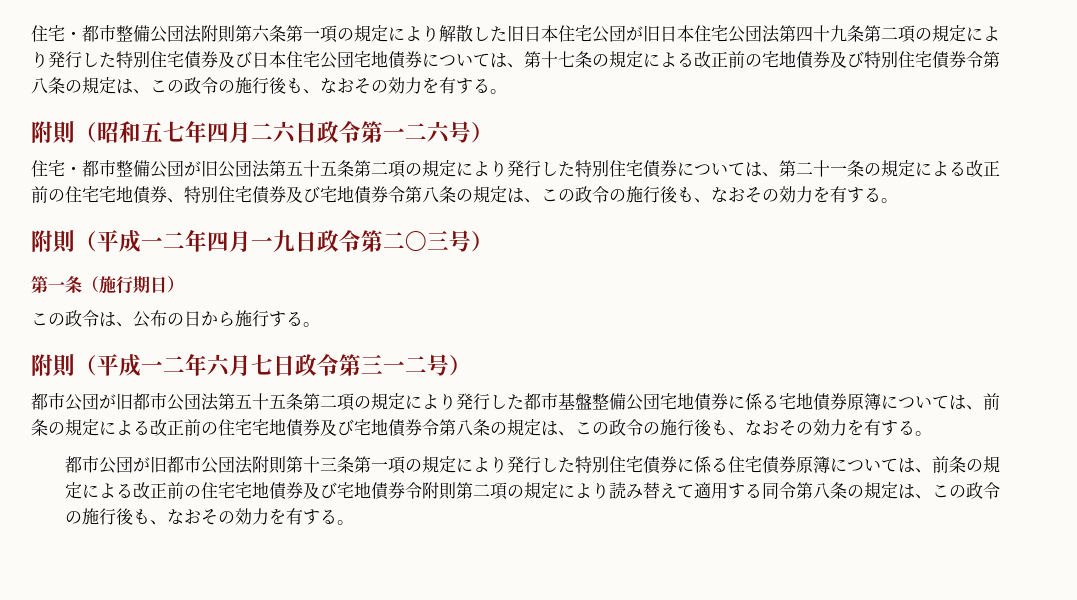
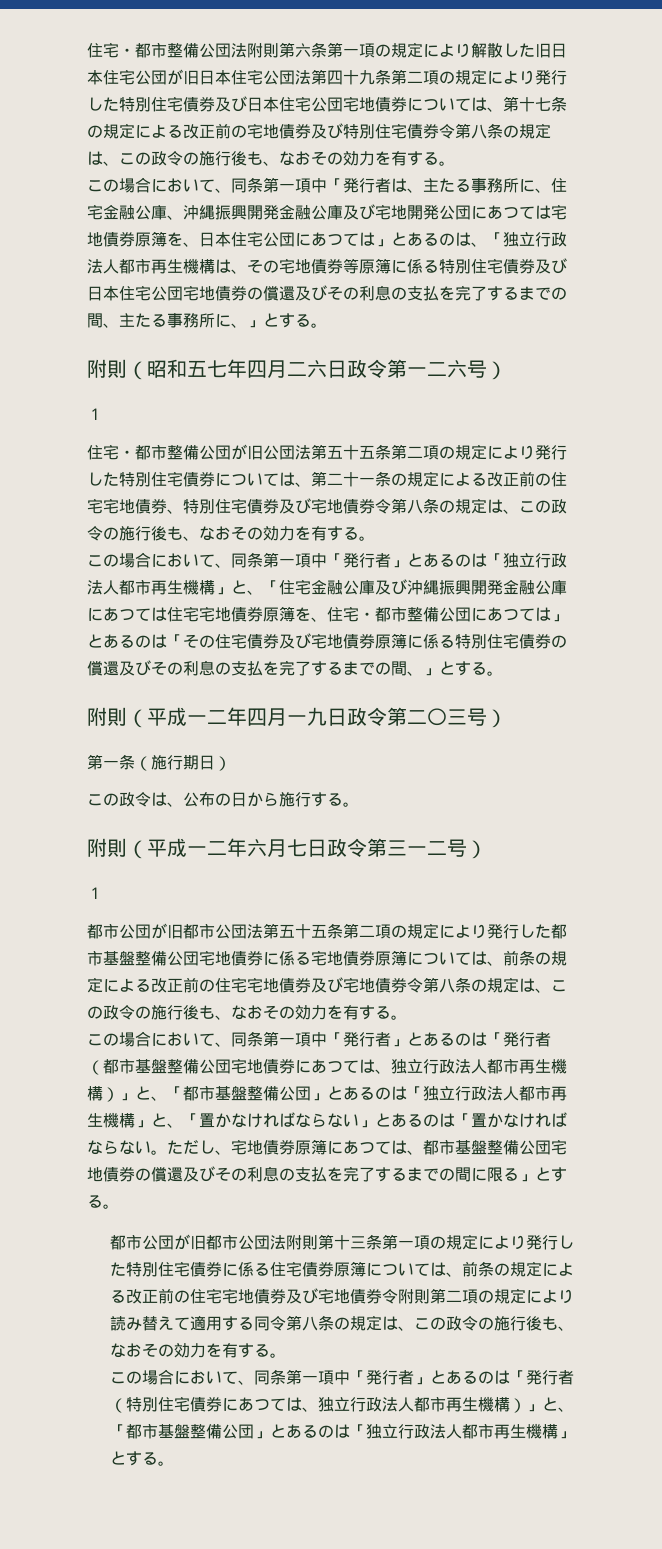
(507, 91) none -> [87,177,567,193] [87,204,567,220] [87,231,567,247] [87,258,567,274] [87,285,567,301] [87,313,327,328] // この場合において、同条第一項中「発行者は、主たる事務所に、住宅金融公庫、沖縄振興開発金融公庫及び宅地開発公団にあつては宅地債券原簿を、日本住宅公団にあつては」とあるのは、「独立行政法人都市再生機構は、その宅地債券等原簿に係る特別住宅債券及び日本住宅公団宅地債券の償還及びその利息の支払を完了するまでの間、主たる事務所に、」とする。
(493, 132) none -> [87,408,103,420] // １
(898, 200) none -> [87,552,567,568] [87,579,567,595] [87,606,567,622] [87,633,567,649] [87,660,503,676] // この場合において、同条第一項中「発行者」とあるのは「独立行政法人都市再生機構」と、「住宅金融公庫及び沖縄振興開発金融公庫にあつては住宅宅地債券原簿を、住宅・都市整備公団にあつては」とあるのは「その住宅債券及び宅地債券原簿に係る特別住宅債券の償還及びその利息の支払を完了するまでの間、」とする。
(471, 365) none -> [87,887,103,899] // １
(932, 433) none -> [87,1031,551,1047] [87,1058,567,1075] [87,1085,567,1102] [87,1112,567,1128] [87,1139,567,1155] [87,1166,567,1182] [87,1195,119,1209] // この場合において、同条第一項中「発行者」とあるのは「発行者（都市基盤整備公団宅地債券にあつては、独立行政法人都市再生機構）」と、「都市基盤整備公団」とあるのは「独立行政法人都市再生機構」と、「置かなければならない」とあるのは「置かなければならない。ただし、宅地債券原簿にあつては、都市基盤整備公団宅地債券の償還及びその利息の支払を完了するまでの間に限る」とする。
(354, 522) none -> [109,1369,574,1385] [109,1396,574,1413] [109,1423,574,1439] [109,1451,174,1466] // この場合において、同条第一項中「発行者」とあるのは「発行者（特別住宅債券にあつては、独立行政法人都市再生機構）」と、「都市基盤整備公団」とあるのは「独立行政法人都市再生機構」とする。

